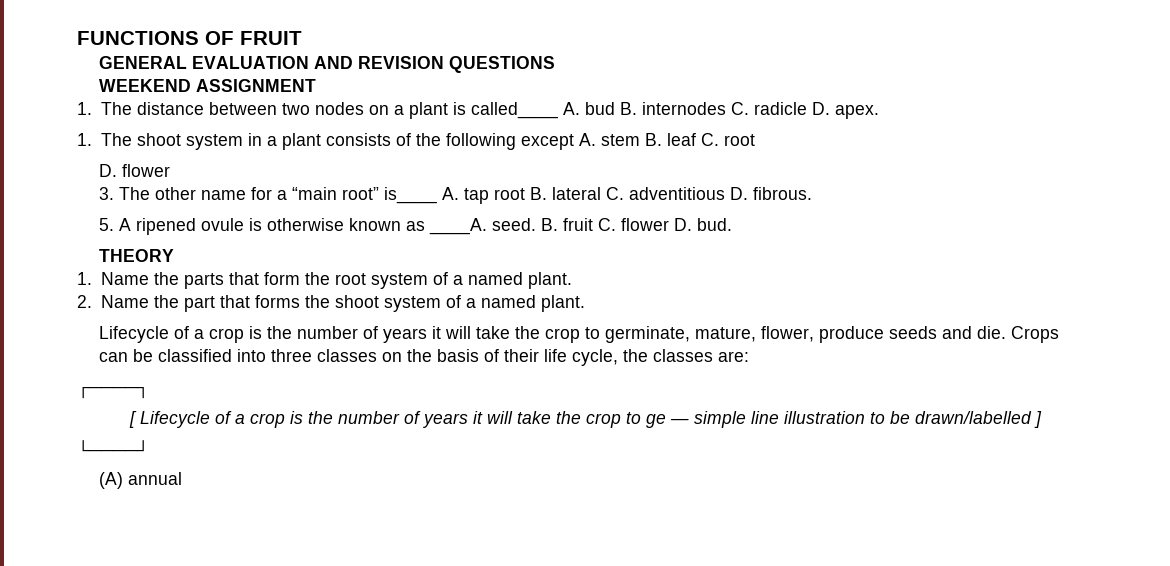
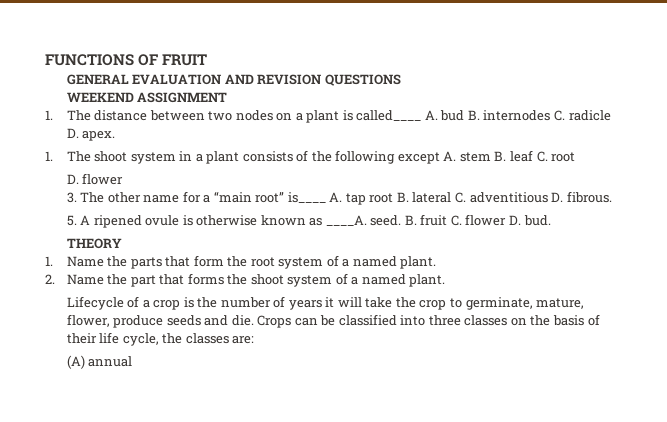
[77,387,149,399] [128,411,1042,428] [77,440,149,456] // ┌────┐ // [ Lifecycle of a crop is the number of years it will take the crop to ge — simple line illustration to be drawn/labelled ] // └────┘ -> (255, 340) none

